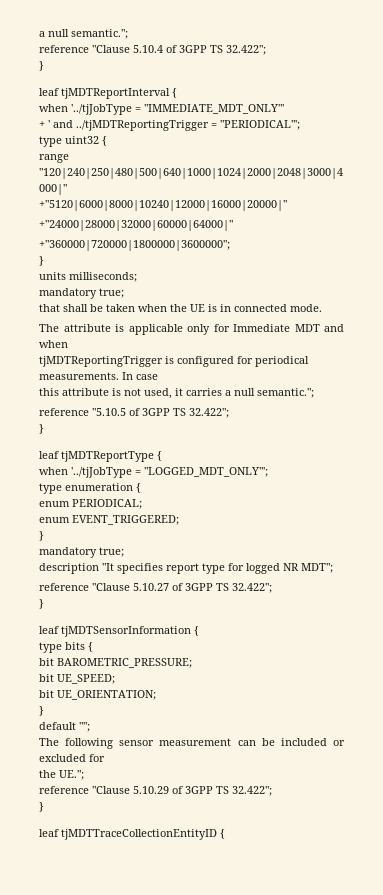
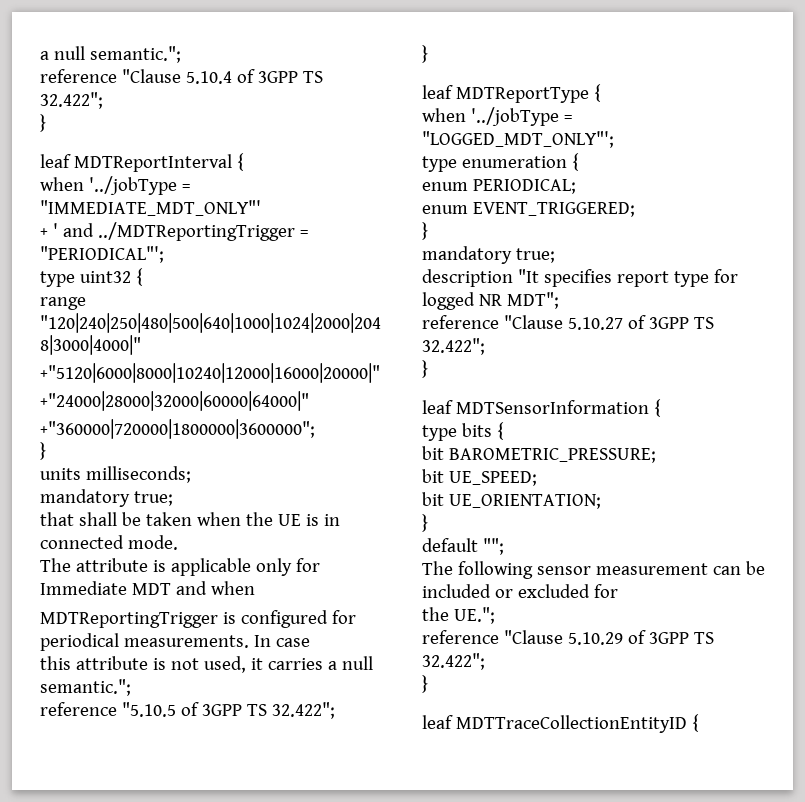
[61,88,177,99] [39,104,132,115] tjMDTReportInterval { // when '../tjJobType -> [73,153,244,172] [40,176,177,195] MDTReportInterval { // when '../jobType
[76,120,209,131] ../tjMDTReportingTrigger -> [97,222,295,241] ../MDTReportingTrigger
[39,356,163,367] tjMDTReportingTrigger -> [40,612,218,628] MDTReportingTrigger
[61,451,162,462] [39,467,132,478] tjMDTReportType { // when '../tjJobType -> [455,84,601,103] [422,107,559,126] MDTReportType { // when '../jobType
[61,626,191,637] tjMDTSensorInformation -> [455,400,649,414] MDTSensorInformation
[61,829,217,840] tjMDTTraceCollectionEntityID -> [455,715,687,733] MDTTraceCollectionEntityID

